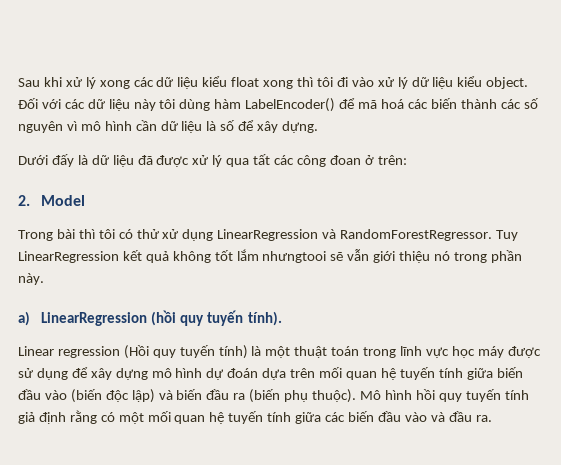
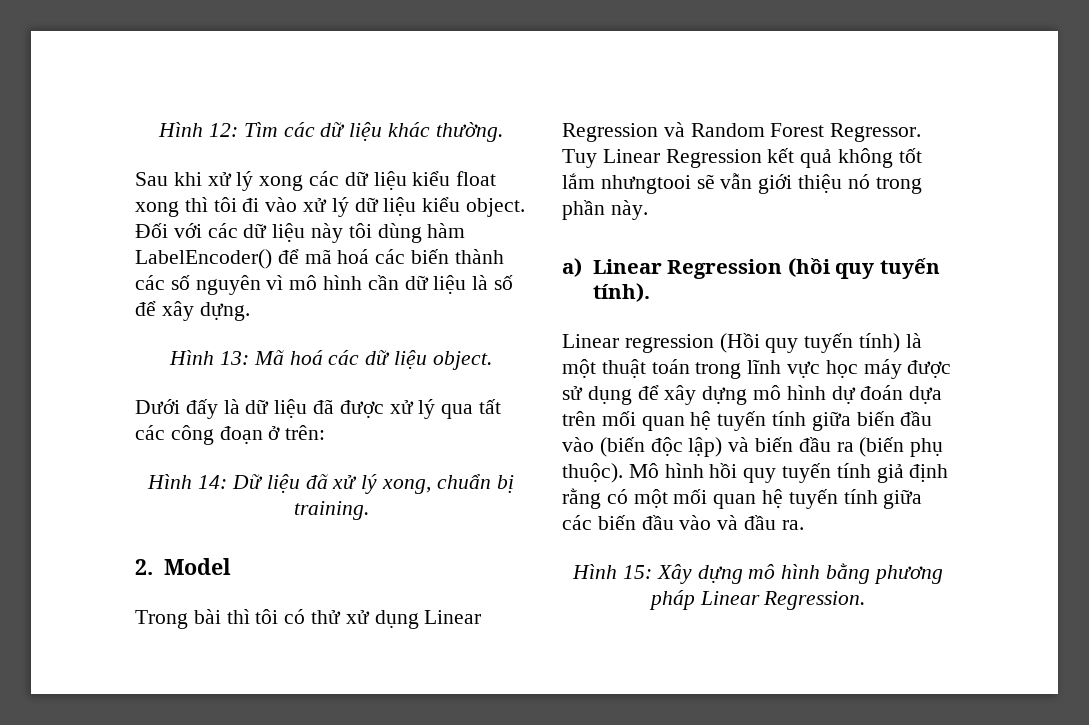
(18, 82) none -> [158,122,503,142] Hình 12: Tìm các dữ liệu khác thường. //
(319, 127) none -> [169,350,492,370] // Hình 13: Mã hoá các dữ liệu object.
[329,155,361,165] đoan -> [219,426,263,444] đoạn
(407, 160) none -> [147,474,514,494] [293,501,369,520] // Hình 14: Dữ liệu đã xử lý xong, chuẩn bị training.
[217,229,519,241] [18,251,119,263] LinearRegression và RandomForestRegressor. Tuy LinearRegression -> [424,610,482,624] [562,122,922,142] [562,149,762,168] Linear Regression và Random Forest Regressor. Tuy Linear Regression
[41,312,148,326] LinearRegression -> [592,259,783,279] Linear Regression
(492, 418) none -> [572,563,943,584] [648,590,866,610] // Hình 15: Xây dựng mô hình bằng phương pháp Linear Regression.

